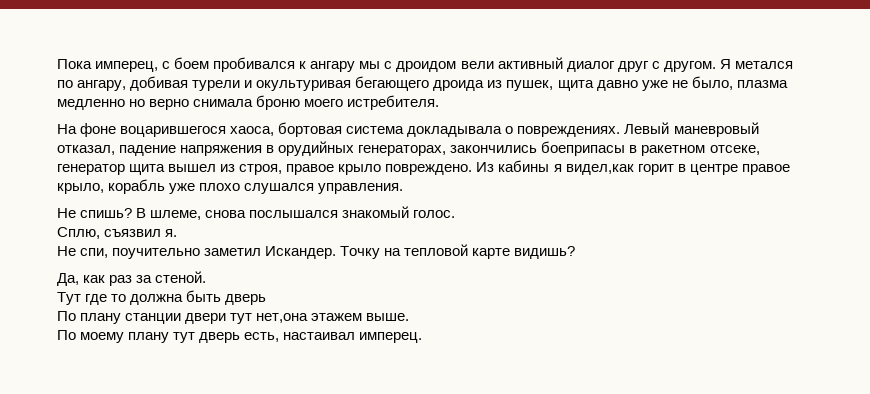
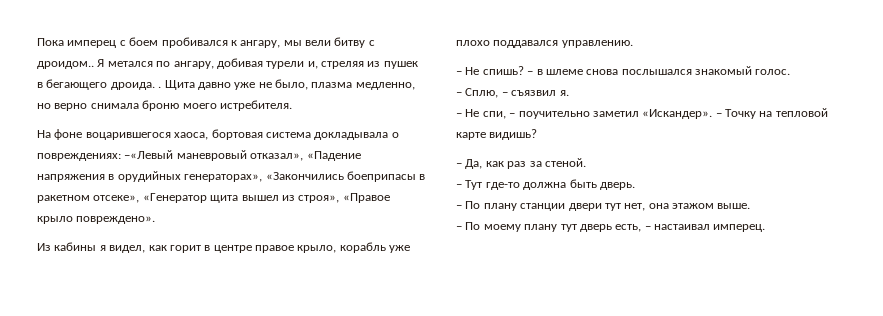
[95,61,159,72] имперец, -> [67,40,117,48] имперец
[310,57,716,72] ангару мы с дроидом вели активный диалог друг с другом. -> [240,37,375,48] [37,61,94,69] ангару, мы вели битву с дроидом..
[244,76,594,91] и окультуривая бегающего дроида из пушек, щита -> [307,61,418,69] [37,79,195,90] и, стреляя из пушек в бегающего дроида. . Щита
[57,99,125,110] медленно -> [355,82,415,90] медленно,
[517,122,759,137] [57,145,177,156] повреждениях. Левый маневровый отказал, падение -> [37,150,361,161] повреждениях: –«Левый маневровый отказал», «Падение
[358,145,538,156] генераторах, закончились -> [184,172,344,182] генераторах», «Закончились
[709,145,760,155] [57,164,125,175] отсеке, генератор -> [93,193,207,203] отсеке», «Генератор
[239,164,473,175] строя, правое крыло повреждено. -> [298,193,390,203] [37,216,156,224] строя», «Правое крыло повреждено». //
[565,164,634,175] видел,как -> [109,245,167,253] видел, как
[244,183,404,194] [57,208,202,220] слушался управления. // Не спишь? В шлеме, -> [493,40,633,48] [456,66,583,75] поддавался управлению. // – Не спишь? – в шлеме
[57,227,100,239] Сплю, -> [456,88,508,98] – Сплю, –
(178, 233) none -> [456,113,462,117] –
(109, 253) none -> [509,113,516,117] –
[265,246,337,259] Искандер. -> [642,109,722,119] «Искандер». –
(576, 252) none -> [456,163,462,167] –
[57,290,267,305] Тут где то должна быть дверь // -> [456,179,635,190] [456,205,462,209] – Тут где-то должна быть дверь. // –
[256,313,363,323] нет,она этажем -> [624,203,714,211] нет, она этажом
(410, 317) none -> [456,226,462,230] –
(280, 337) none -> [644,226,651,230] –

